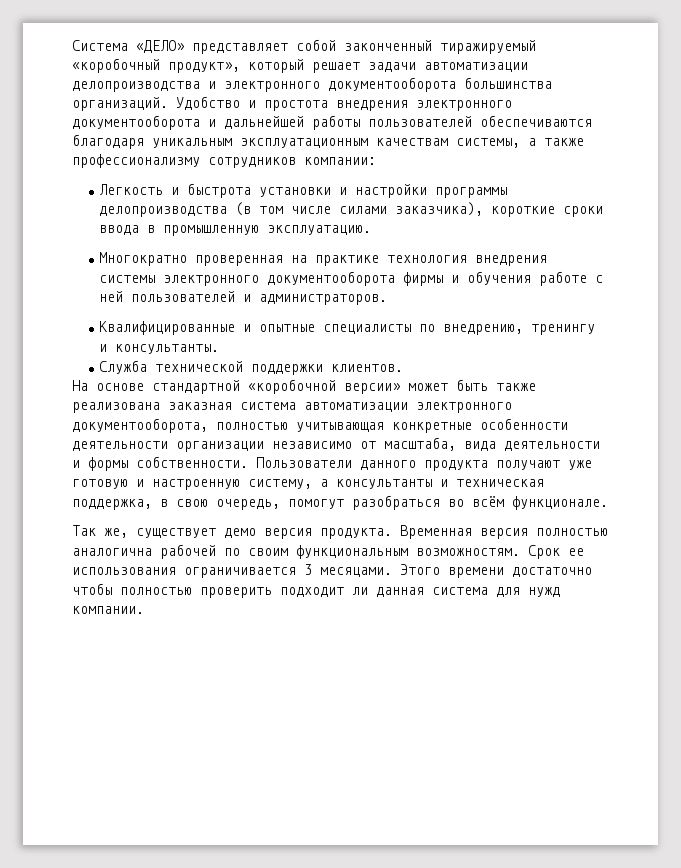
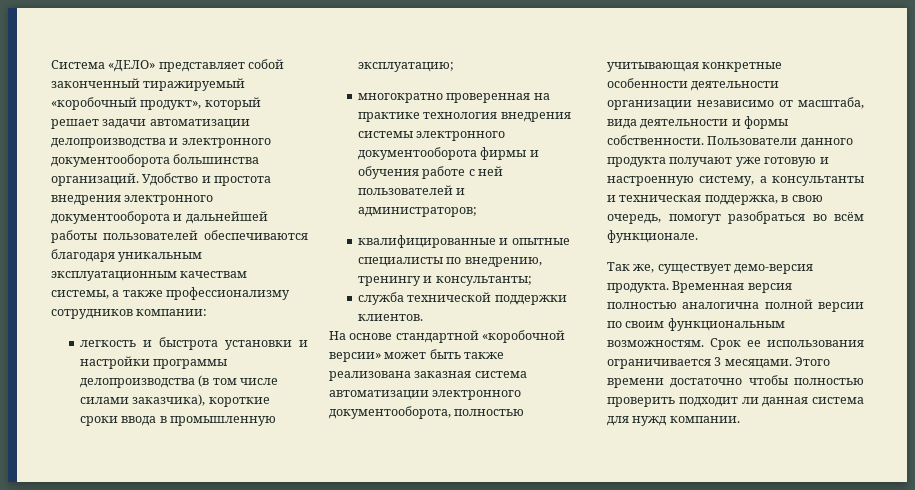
[98,184,163,195] Легкость -> [79,340,136,347] легкость
[266,225,371,235] [98,252,187,266] эксплуатацию. // Многократно -> [357,62,454,72] [357,93,443,103] эксплуатацию; // многократно
[258,294,387,305] [98,321,235,335] администраторов. // Квалифицированные -> [357,207,477,217] [357,235,496,248] администраторов; // квалифицированные
[114,344,219,354] [98,360,147,374] консультанты. // Служба -> [435,276,532,286] [357,292,404,305] консультанты; // служба
[224,528,312,539] демо версия -> [734,264,814,274] демо-версия
[160,544,216,559] рабочей -> [764,299,864,312] полной версии

